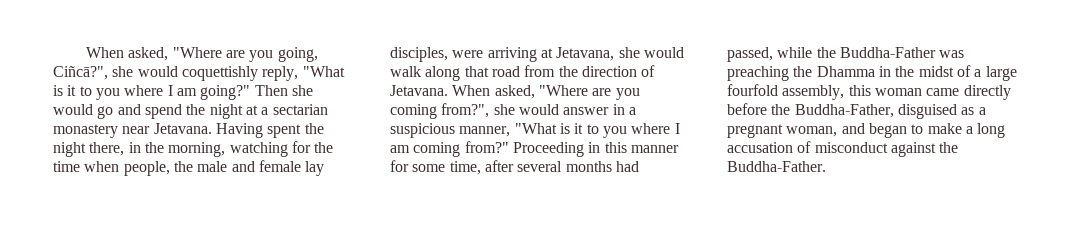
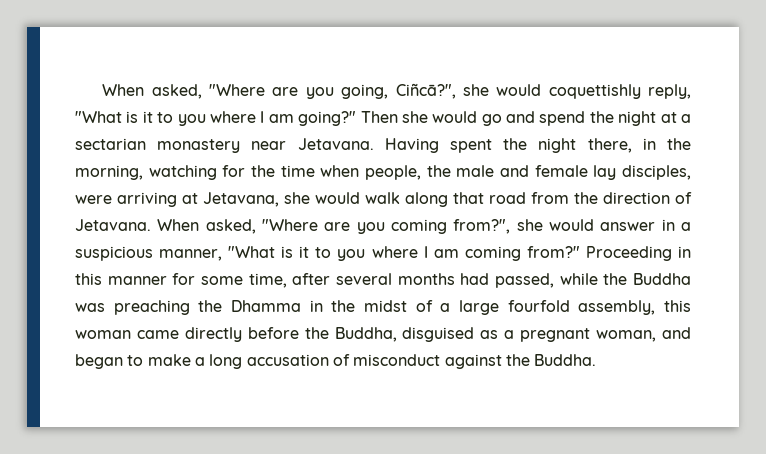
[839,47,936,58] Buddha-Father -> [633,273,691,285] Buddha
[794,104,894,118] Buddha-Father, -> [334,327,397,342] Buddha,
[727,161,826,172] Buddha-Father. -> [534,354,597,366] Buddha.

